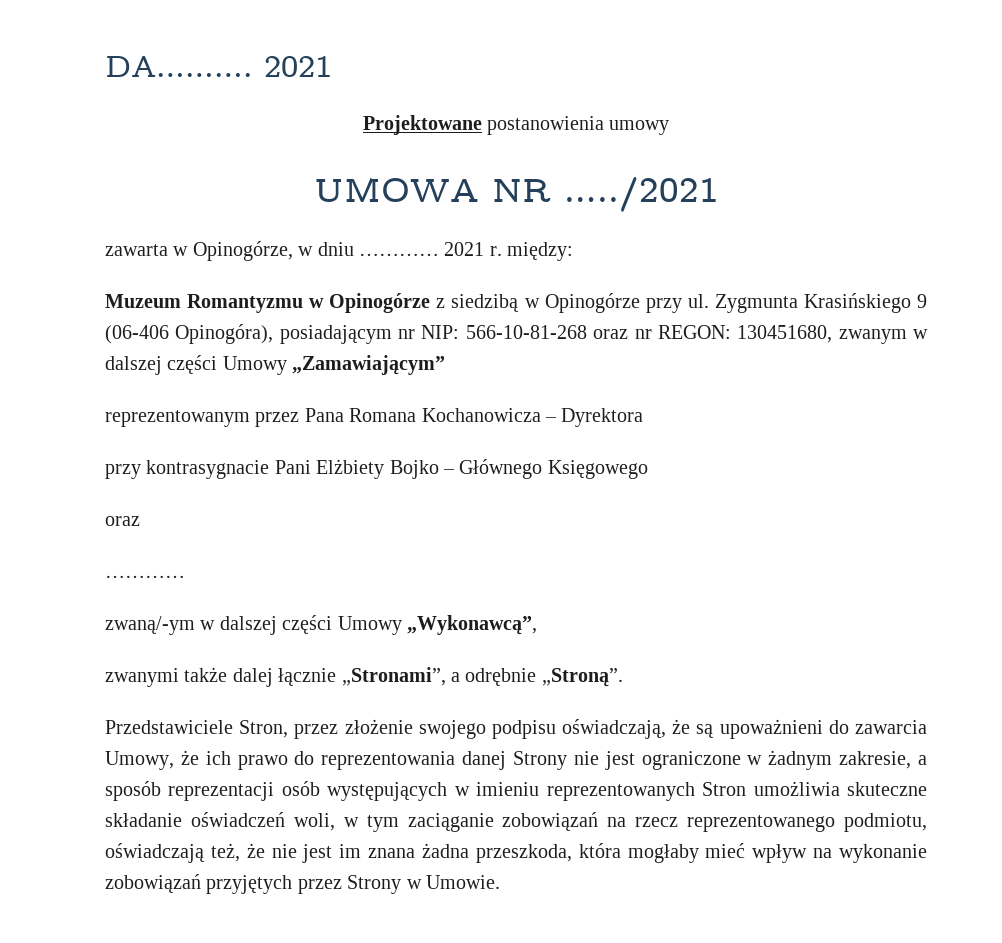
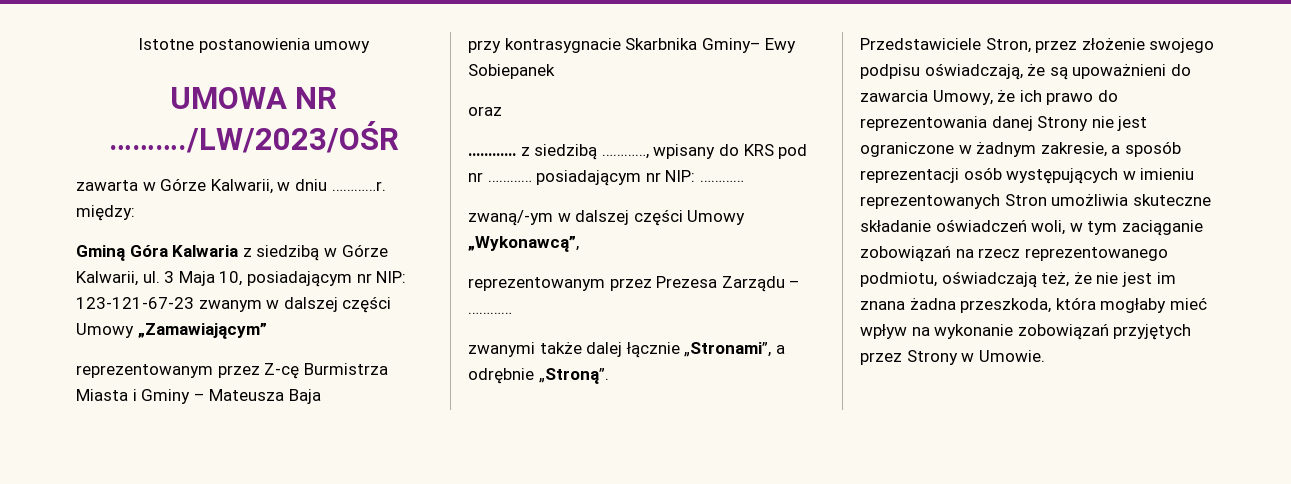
[105,56,332,77] [362,115,482,135] DA………. 2021 // Projektowane -> [137,38,194,50] Istotne
[563,177,719,212] …../2021 -> [108,121,399,153] ………./LW/2023/OŚR
[192,241,574,261] [105,293,928,313] [105,324,833,344] Opinogórze, w dniu ………… 2021 r. między: // Muzeum Romantyzmu w Opinogórze z siedzibą w Opinogórze przy ul. Zygmunta Krasińskiego 9 (06-406 Opinogóra), posiadającym nr NIP: 566-10-81-268 oraz nr REGON: 130451680, -> [160,178,386,194] [76,205,135,221] [76,244,388,261] [76,271,407,287] [76,297,194,309] Górze Kalwarii, w dniu …………r. między: // Gminą Góra Kalwaria z siedzibą w Górze Kalwarii, ul. 3 Maja 10, posiadającym nr NIP: 123-121-67-23
[304,408,644,427] [105,459,648,479] [105,516,140,526] Pana Romana Kochanowicza – Dyrektora // przy kontrasygnacie Pani Elżbiety Bojko – Głównego Księgowego // oraz // -> [264,363,388,379] [76,389,321,404] [468,38,797,53] [468,64,555,79] [468,106,502,116] [468,144,808,160] [468,170,696,186] Z-cę Burmistrza Miasta i Gminy – Mateusza Baja // przy kontrasygnacie Skarbnika Gminy– Ewy Sobiepanek // oraz // ………… z siedzibą …………, wpisany do KRS pod nr ………… posiadającym nr NIP:
(537, 625) none -> [468,276,801,292] [468,312,512,314] // reprezentowanym przez Prezesa Zarządu – …………

